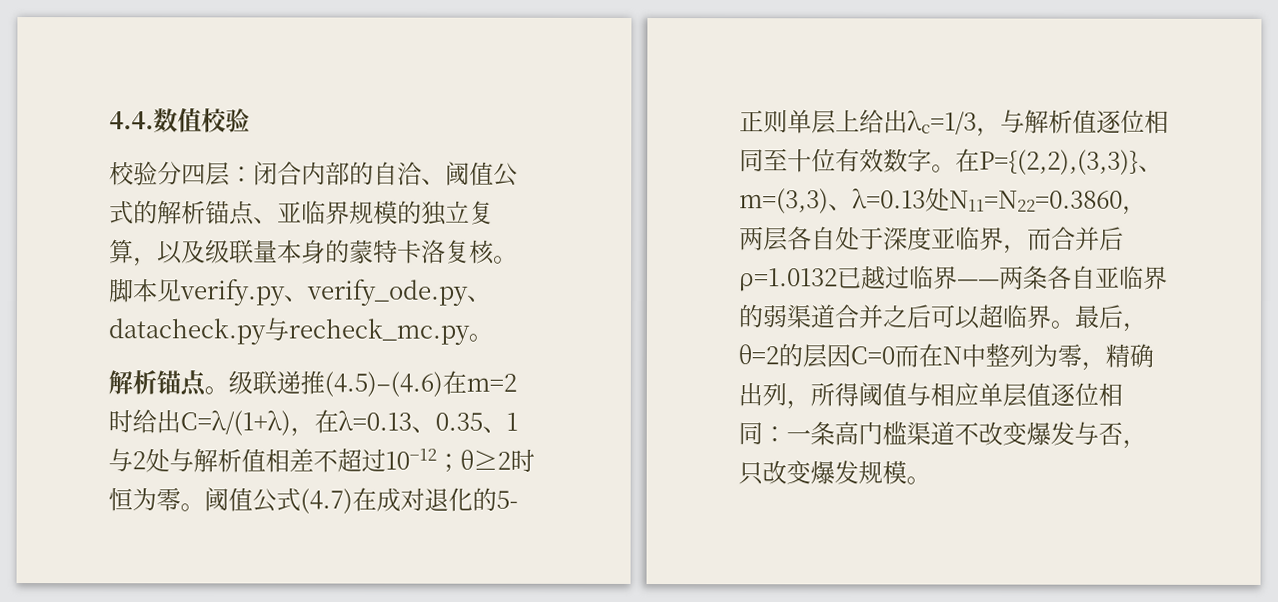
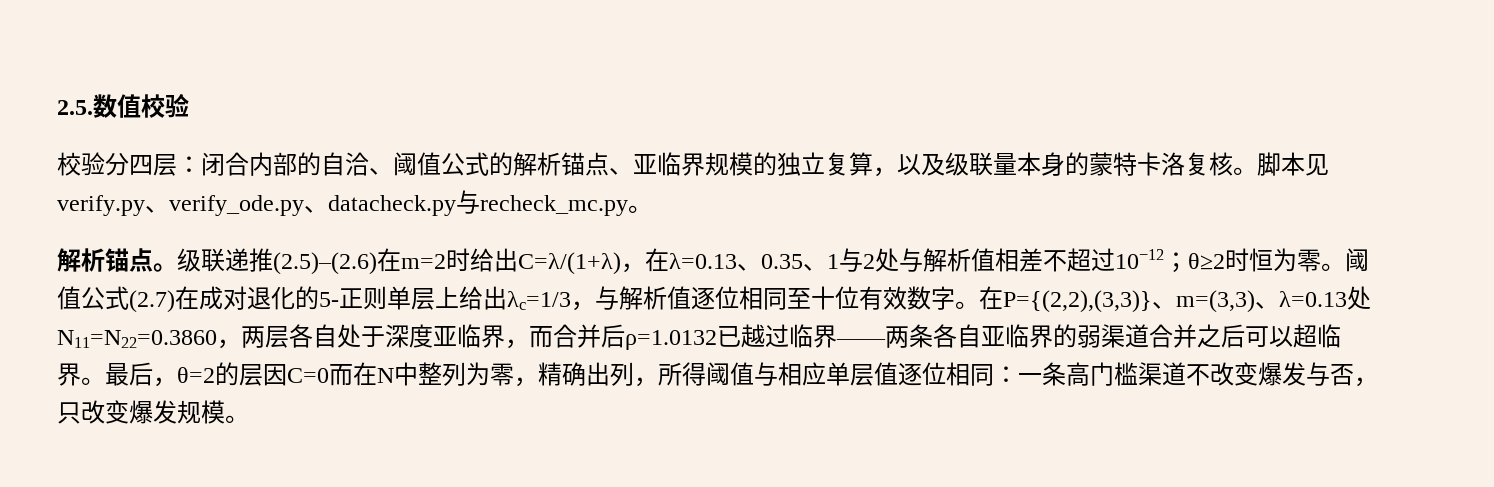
[109,111,154,130] 4.4. -> [57,100,93,115] 2.5.
[324,371,443,397] (4.5)–(4.6) -> [273,252,377,275] (2.5)–(2.6)
[300,488,353,514] (4.7) -> [129,290,175,313] (2.7)

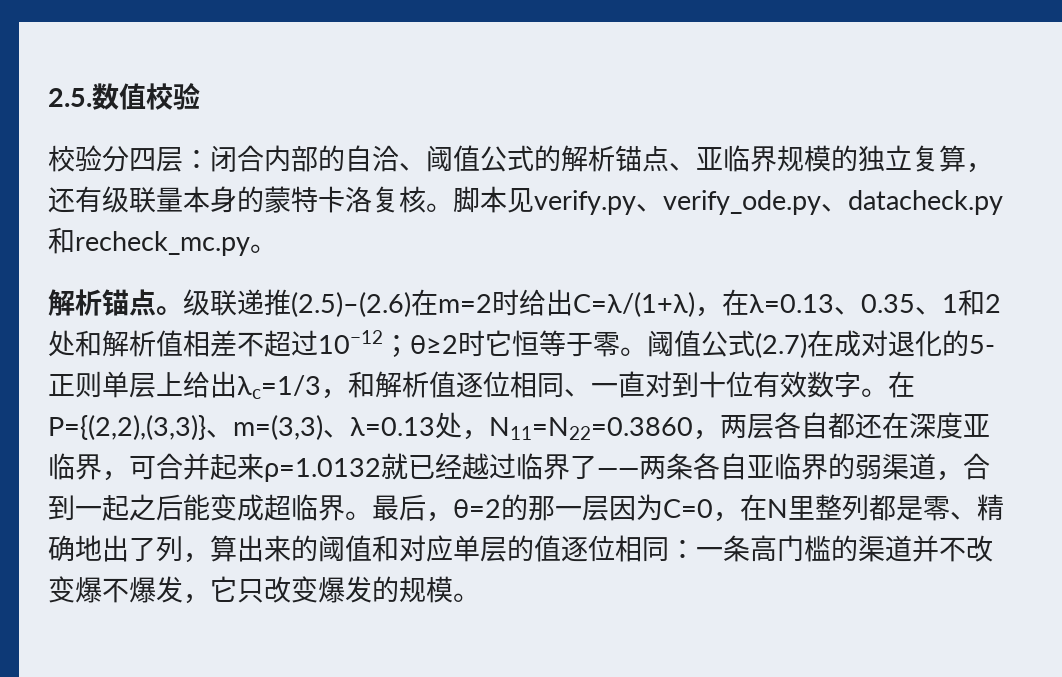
[897,153,945,176] 以及 -> [48,186,102,213] 还有
[456,190,480,214] 与 -> [48,227,75,254] 和
[839,248,923,272] 与2处与 -> [958,289,1001,316] [48,330,102,357] 和2处和
[1249,248,1297,272] 恒为 -> [485,330,593,357] 它恒等于
[595,286,619,310] 与 -> [348,371,375,398] 和
[787,288,811,309] 至 -> [564,371,699,398] 、一直对到
(1371, 298) none -> [462,430,489,440] ，
[337,324,385,348] 处于 -> [828,412,909,439] 都还在
[529,324,741,350] 而合并后ρ=1.0132已 -> [129,453,462,482] 可合并起来ρ=1.0132就已经
(837, 336) none -> [570,455,597,479] 了
[1149,324,1293,348] 合并之后可以 -> [936,453,990,481] [48,494,264,521] ，合到一起之后能变成
[239,362,874,387] 层因C=0而在N中整列为零，精确出列，所得阈值与相应单层 -> [528,494,1004,522] [48,535,534,563] 那一层因为C=0，在N里整列都是零、精确地出了列，算出来的阈值和对应单层的
[1138,362,1378,387] 渠道不改变爆发与否， -> [831,535,993,562] [48,576,237,604] 的渠道并不改变爆不爆发，它
(177, 412) none -> [372,576,399,602] 的

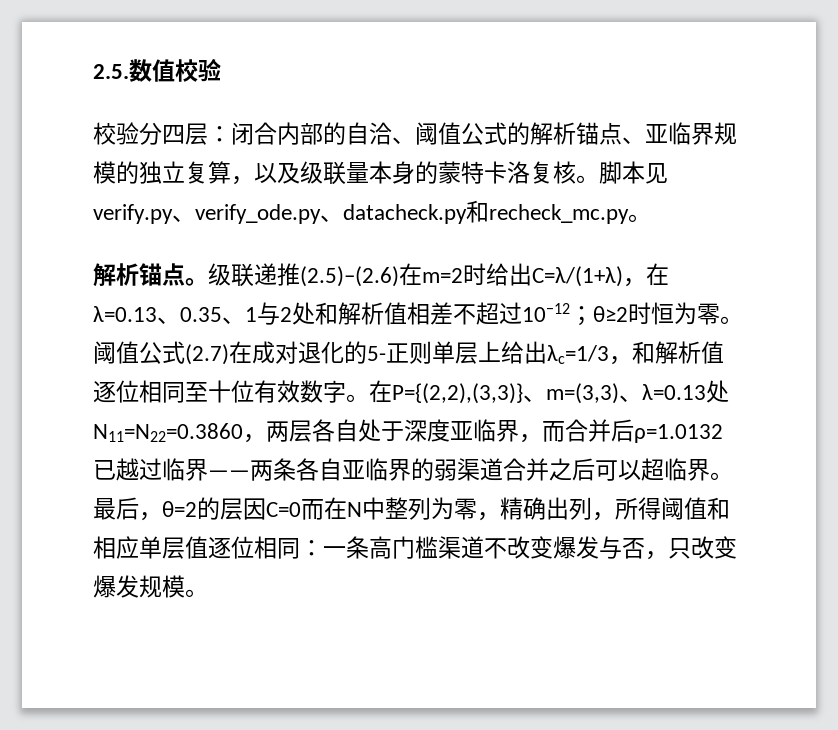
[48,186,102,213] 还有 -> [254,162,300,184] 以及
[958,289,985,316] 和 -> [257,302,280,325] 与
[485,330,593,357] 它恒等于 -> [651,302,697,325] 恒为
[564,371,699,398] 、一直对到 -> [185,382,208,402] 至
[462,430,489,440] ， -> (729, 391) none
[828,412,909,439] 都还在 -> [358,419,404,442] 处于
[129,453,462,482] 可合并起来ρ=1.0132就已经 -> [542,419,723,443] [93,460,116,480] 而合并后ρ=1.0132已
[570,455,597,479] 了 -> (208, 470) none
[936,453,990,481] [48,494,264,521] ，合到一起之后能变成 -> [503,458,641,481] 合并之后可以
[528,494,1004,522] [48,535,534,563] 那一层因为C=0，在N里整列都是零、精确地出了列，算出来的阈值和对应单层的 -> [220,497,730,521] [93,536,185,559] 层因C=0而在N中整列为零，精确出列，所得阈值和相应单层
[831,535,993,562] [48,576,237,604] 的渠道并不改变爆不爆发，它 -> [438,536,668,560] 渠道不改变爆发与否，
[372,576,399,602] 的 -> (139, 586) none

